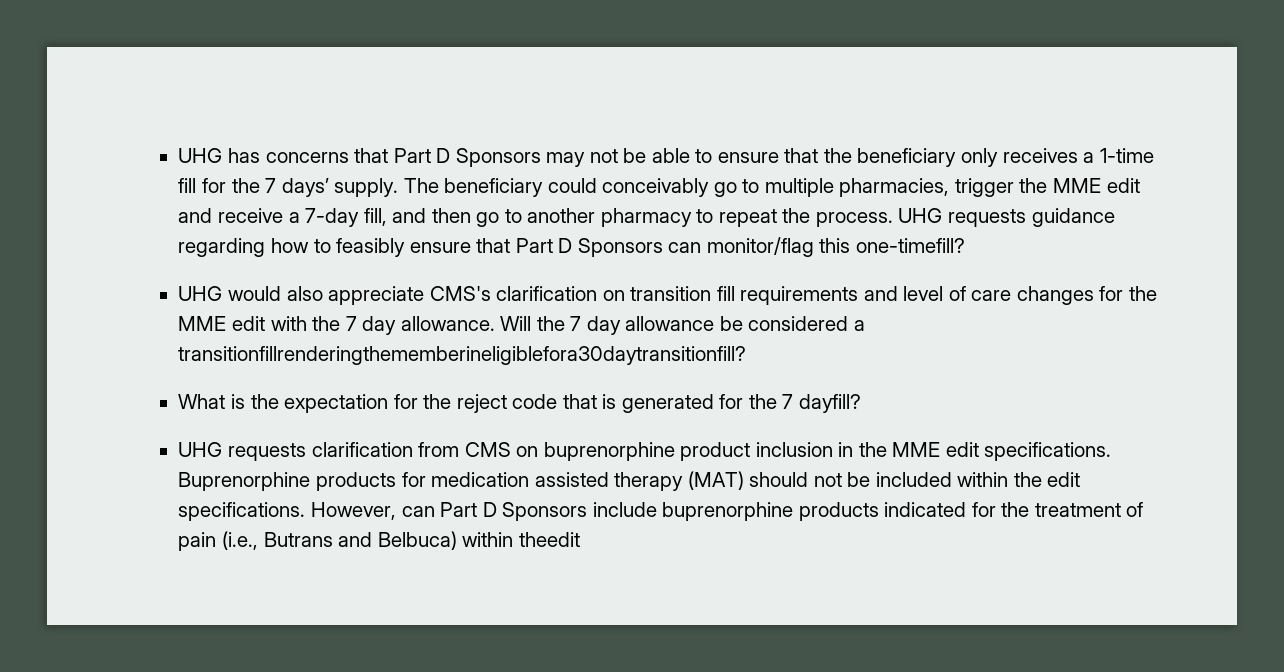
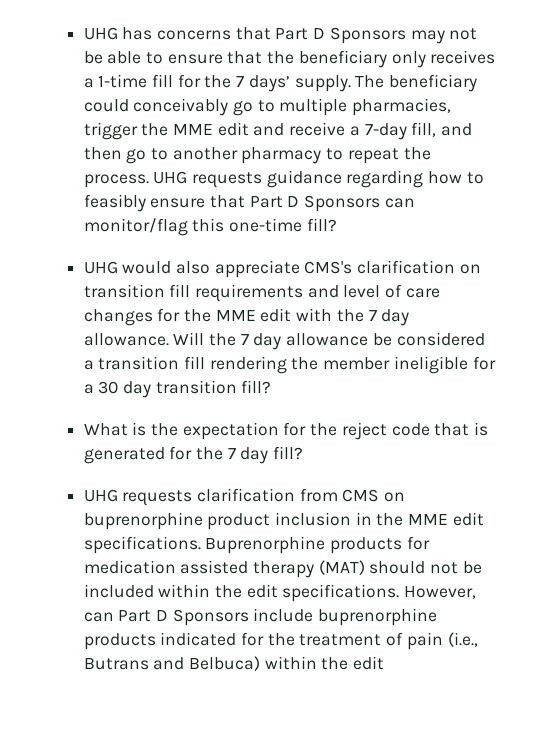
[855,238,965,253] one-timefill? -> [228,218,337,232] one-time fill?
[178,346,747,365] transitionfillrenderingthememberineligiblefora30daytransitionfill? -> [98,356,496,374] [83,380,272,398] transition fill rendering the member ineligible for a 30 day transition fill?
[798,394,861,413] dayfill? -> [240,446,304,464] day fill?
[518,532,580,547] theedit -> [321,656,385,670] the edit

